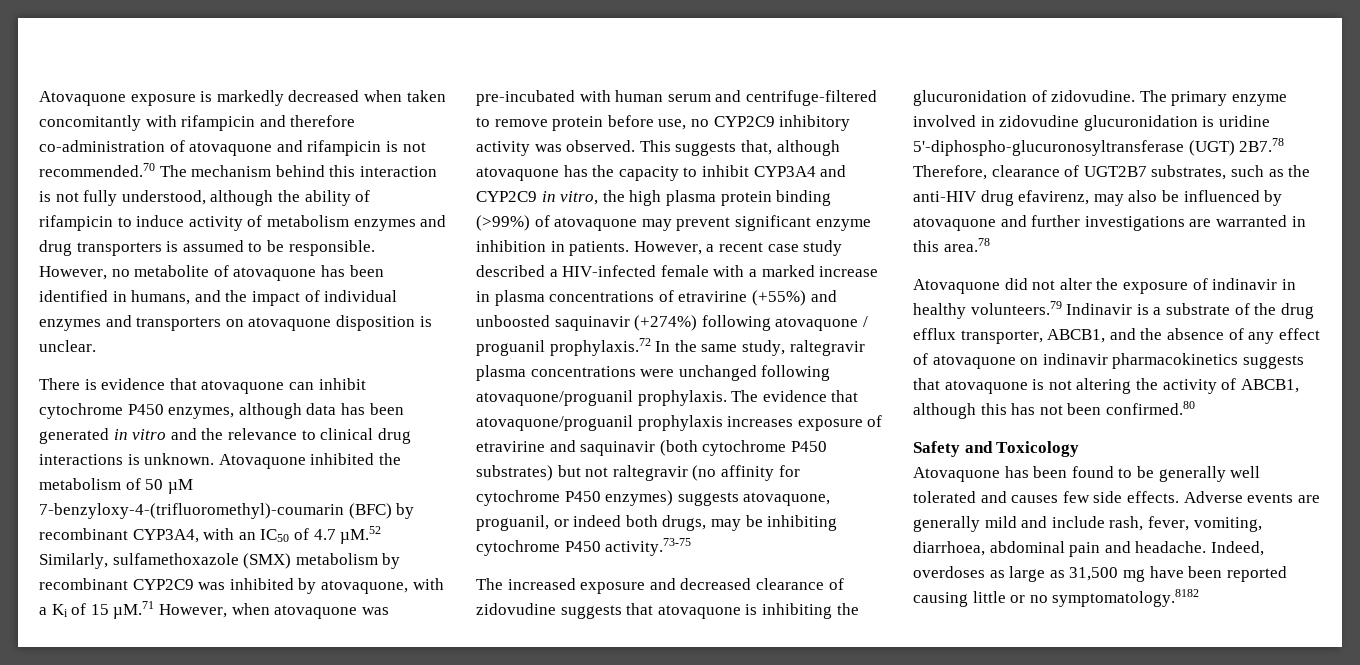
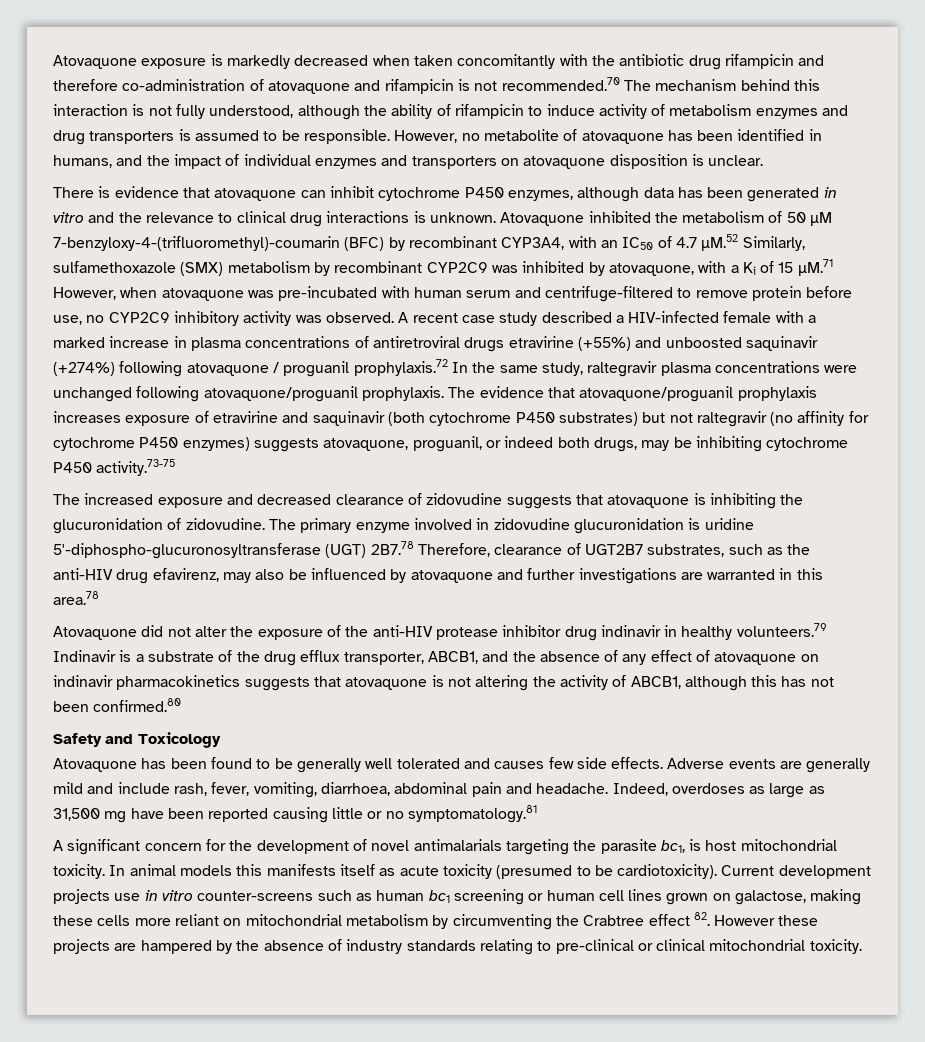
(177, 121) none -> [591,54,721,70] the antibiotic drug
[639,140,840,156] [476,165,847,181] [476,190,832,206] [476,215,871,231] [476,240,715,256] This suggests that, although atovaquone has the capacity to inhibit CYP3A4 and CYP2C9 in vitro, the high plasma protein binding (>99%) of atovaquone may prevent significant enzyme inhibition in patients. However, a -> [398,312,409,323] A
(674, 296) none -> [372,336,505,352] antiretroviral drugs
(1208, 284) none -> [345,625,597,641] the anti-HIV protease inhibitor drug
[1052,589,1200,607] symptomatology.8182 -> [407,805,537,823] [53,839,837,855] [53,864,871,879] [53,889,862,905] [53,912,819,930] [53,939,862,955] symptomatology.81 // A significant concern for the development of novel antimalarials targeting the parasite bc1, is host mitochondrial toxicity. In animal models this manifests itself as acute toxicity (presumed to be cardiotoxicity). Current development projects use in vitro counter-screens such as human bc1 screening or human cell lines grown on galactose, making these cells more reliant on mitochondrial metabolism by circumventing the Crabtree effect 82. However these projects are hampered by the absence of industry standards relating to pre-clinical or clinical mitochondrial toxicity.

